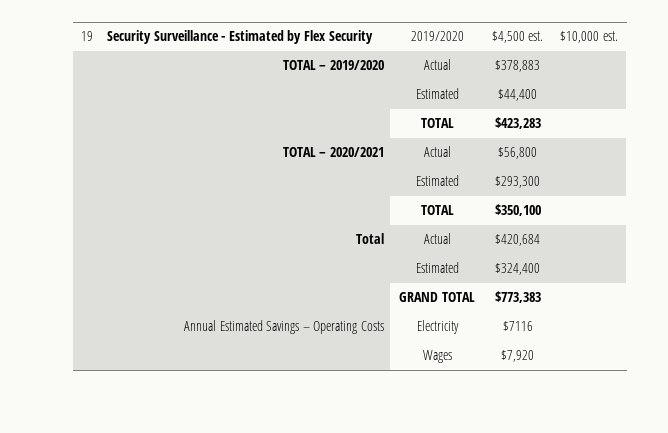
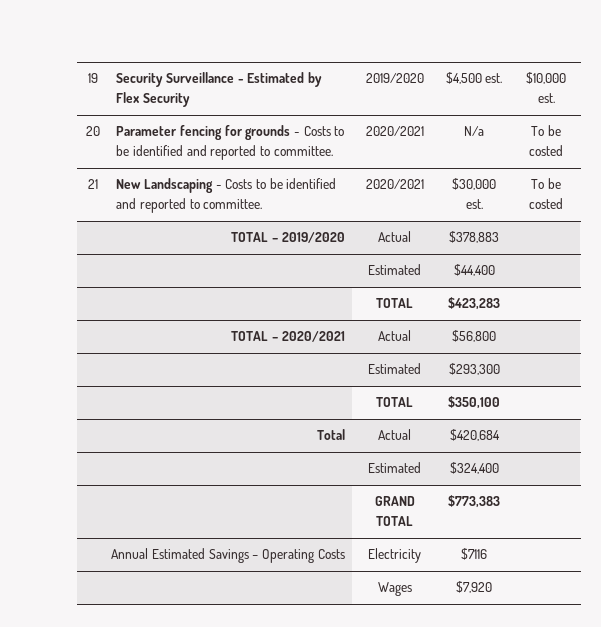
(618, 36) none -> [86,126,100,136] [116,125,345,140] [116,145,333,160] [365,126,424,136] [464,126,484,136] [531,125,561,136] [529,145,563,156] [88,179,98,189] [116,178,337,193] [116,198,263,213] [365,179,424,189] [452,178,496,190] [465,199,483,209] [531,178,561,189] [529,198,563,209] // 20 | Parameter fencing for grounds - Costs to be identified and reported to committee. | 2020/2021 | N/a | To be costed // 21 | New Landscaping - Costs to be identified and reported to committee. | 2020/2021 | $30,000 est. | To be costed

